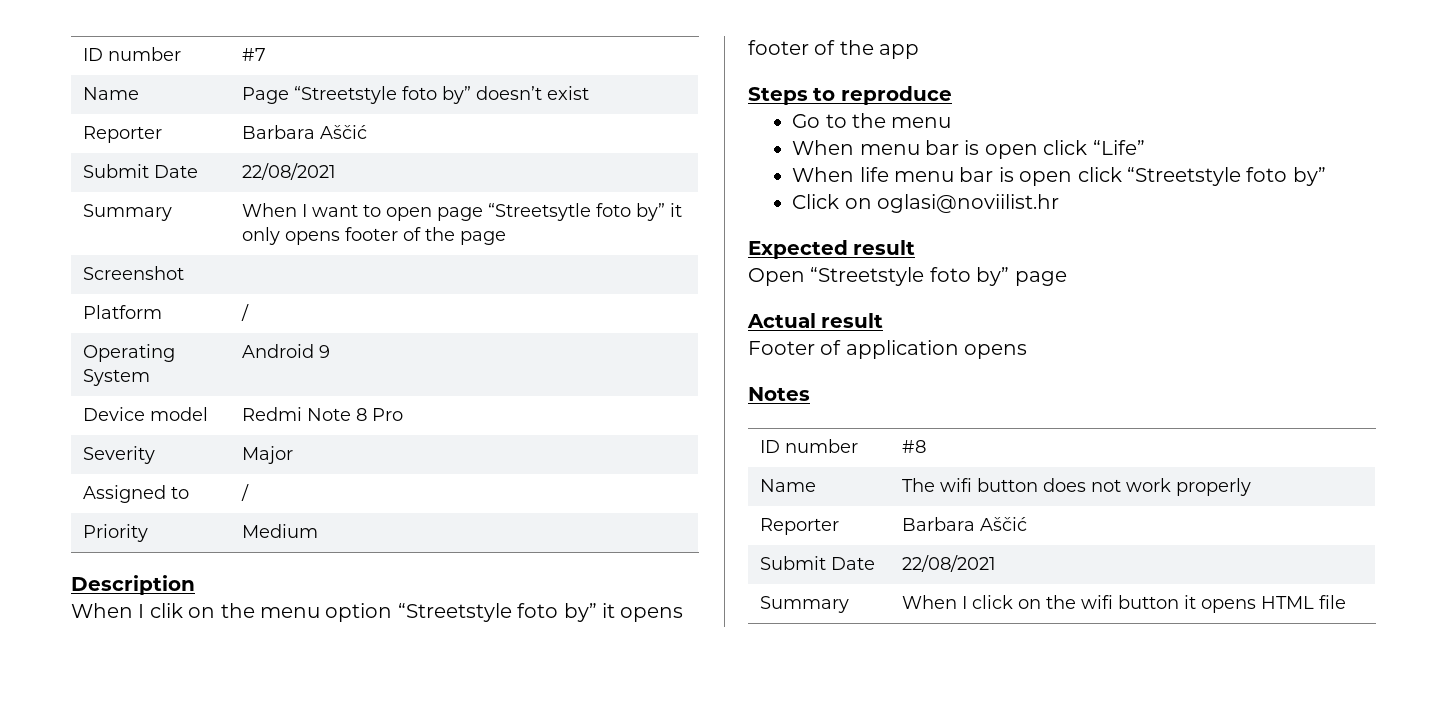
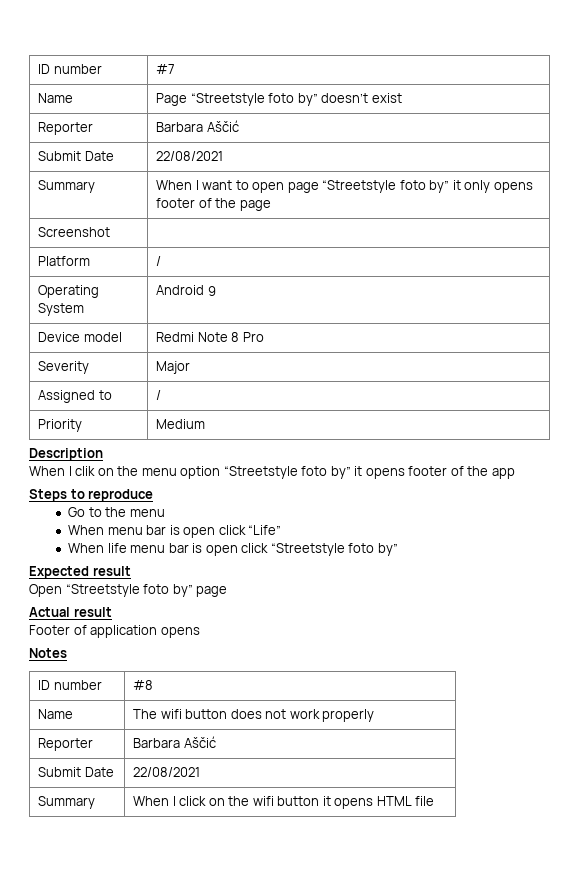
[488,203,592,221] “Streetsytle -> [322,180,397,193] “Streetstyle
[792,194,1060,213] // Click on oglasi@noviilist.hr -> (398, 549) none

